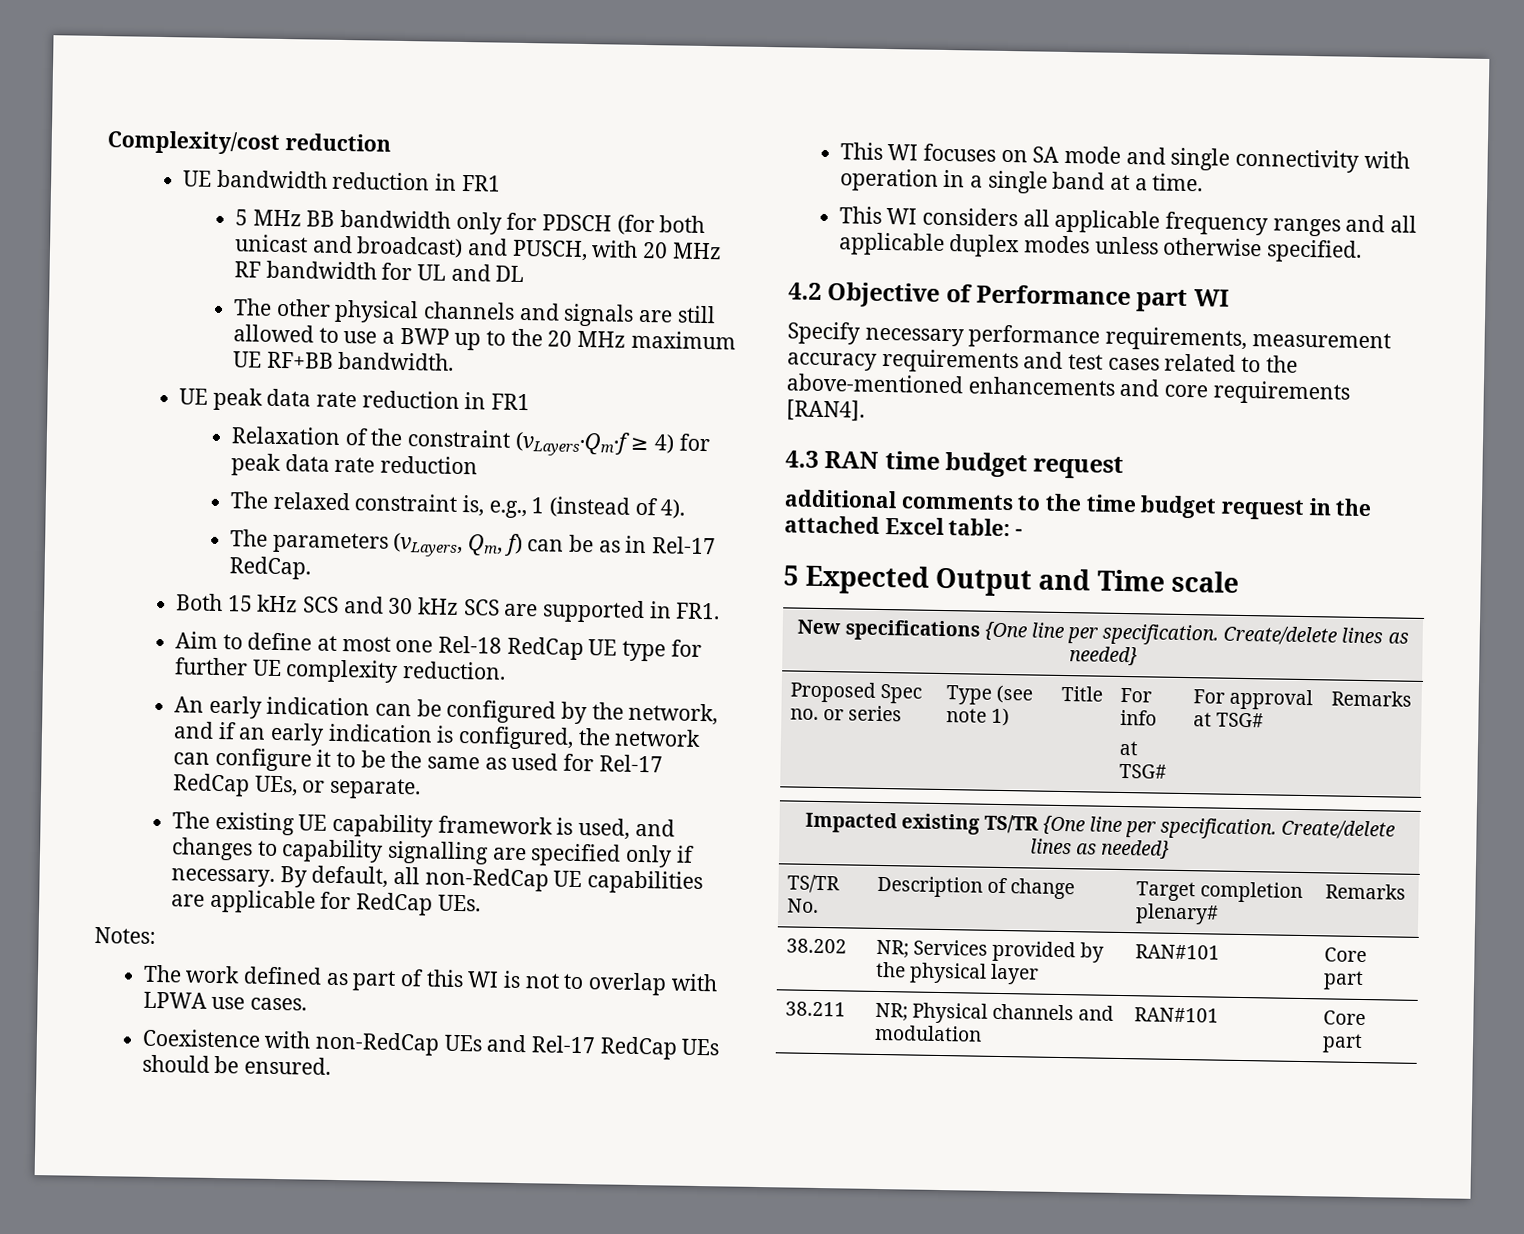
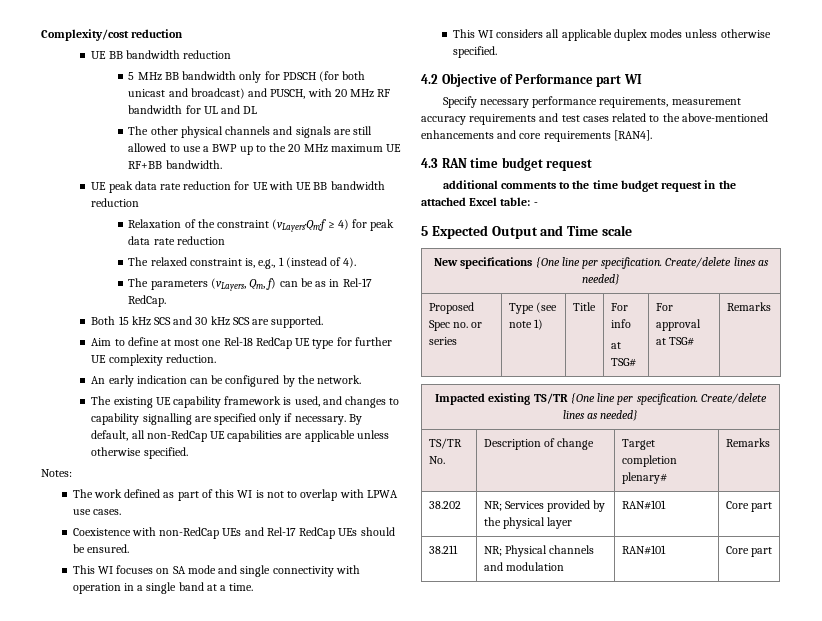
[216,169,501,192] bandwidth reduction in FR1 -> [108,50,232,59] BB bandwidth reduction
[464,392,531,411] in FR1 -> [234,181,385,190] [91,198,140,207] for UE with UE BB bandwidth reduction
[542,599,721,624] supported in FR1. -> [271,316,324,328] supported.
[628,702,719,726] [172,721,702,750] [172,747,663,773] [171,773,422,800] network, and if an early indication is configured, the network can configure it to be the same as used for Rel-17 RedCap UEs, or separate. -> [317,375,362,384] network.
[320,891,481,916] for RedCap UEs. -> [356,430,389,439] [91,447,188,459] unless otherwise specified.
[1164,211,1417,237] [838,232,945,256] frequency ranges and all applicable -> (612, 35) none

